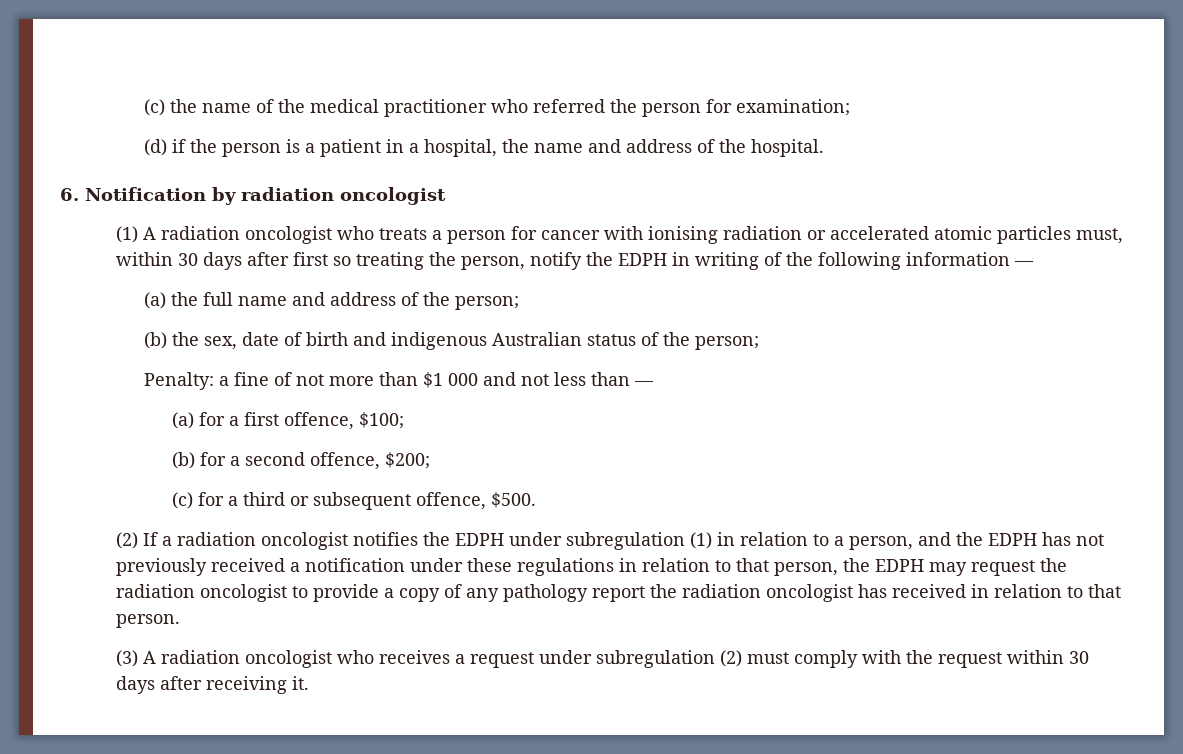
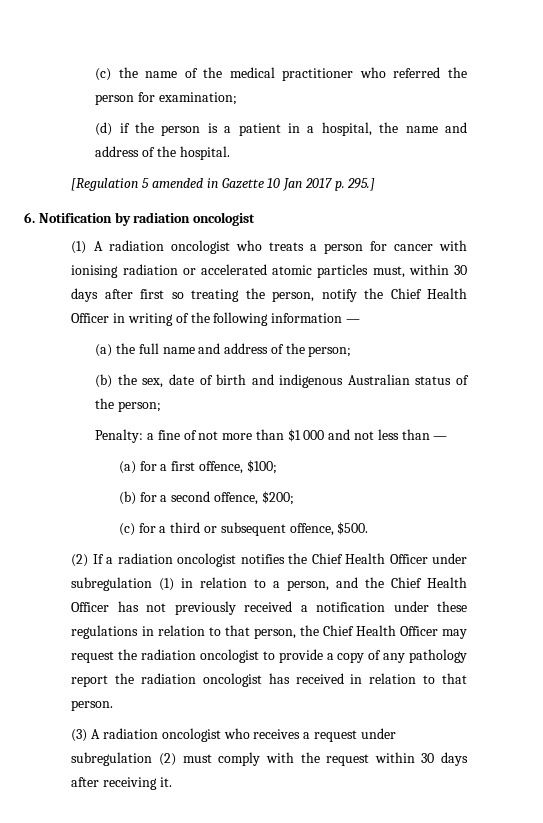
(824, 148) none -> [71,178,376,191] // [Regulation 5 amended in Gazette 10 Jan 2017 p. 295.]
[617,253,667,266] EDPH -> [390,288,467,299] [71,313,110,323] Chief Health Officer
[454,533,504,546] EDPH -> [311,553,428,564] Chief Health Officer
[987,533,1037,546] EDPH -> [391,577,468,588] [71,602,110,612] Chief Health Officer
[874,559,924,572] EDPH -> [322,625,438,636] Chief Health Officer

